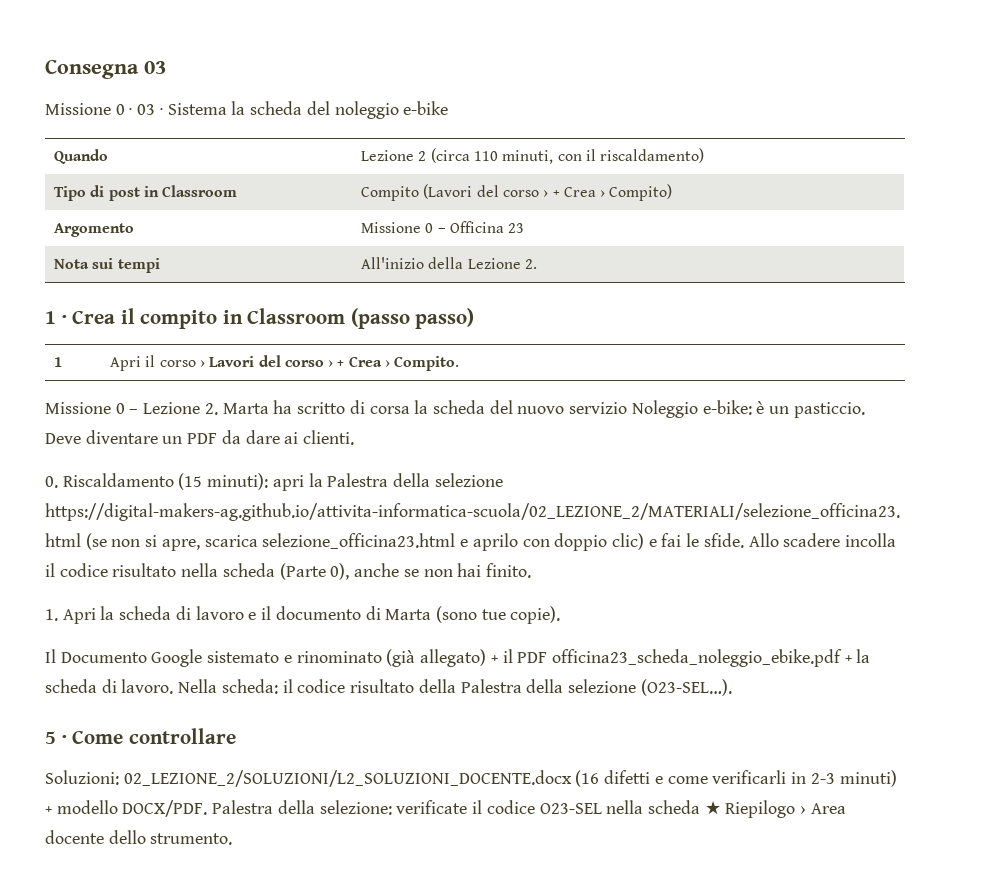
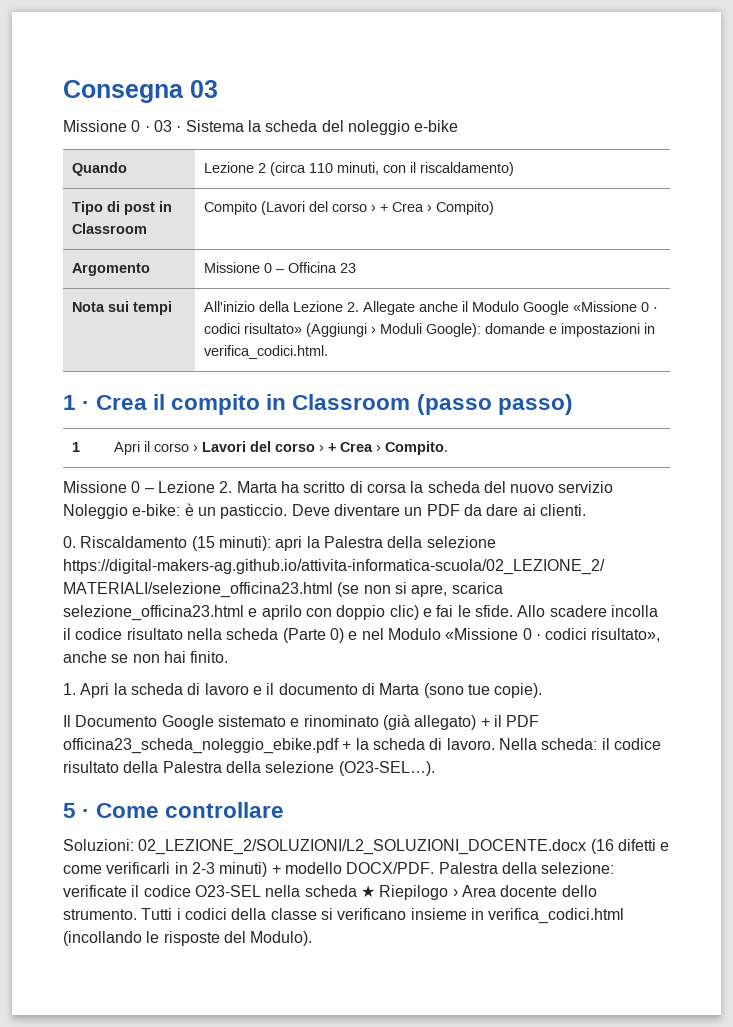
(537, 264) none -> [363,301,659,315] [204,323,656,337] [204,345,329,359] Allegate anche il Modulo Google «Missione 0 · codici risultato» (Aggiungi › Moduli Google): domande e impostazioni in verifica_codici.html.
[330,563,350,580] 0), -> [329,628,661,643] 0) e nel Modulo «Missione 0 · codici risultato»,
(233, 839) none -> [141,908,625,924] [63,931,313,946] Tutti i codici della classe si verificano insieme in verifica_codici.html (incollando le risposte del Modulo).

